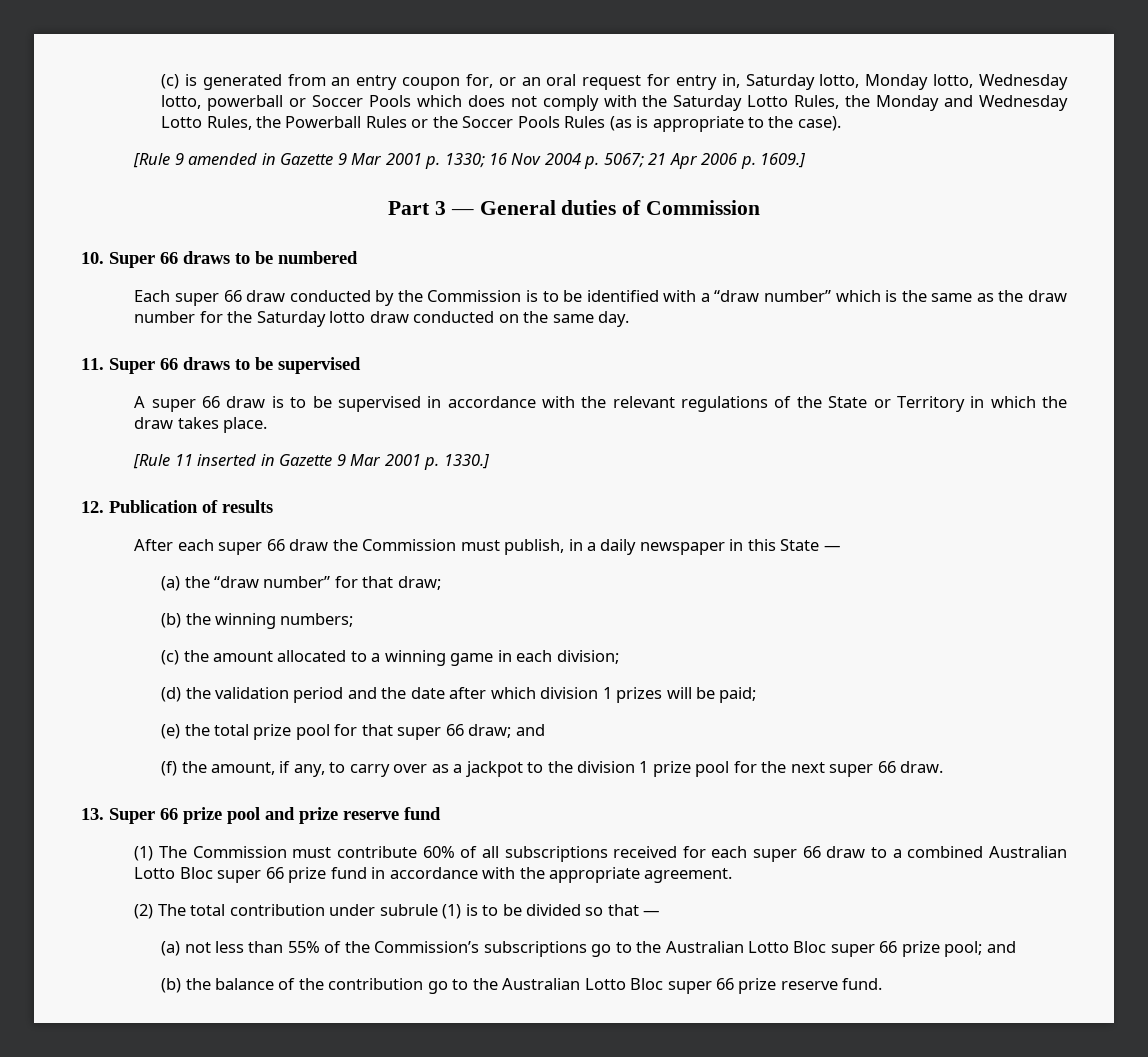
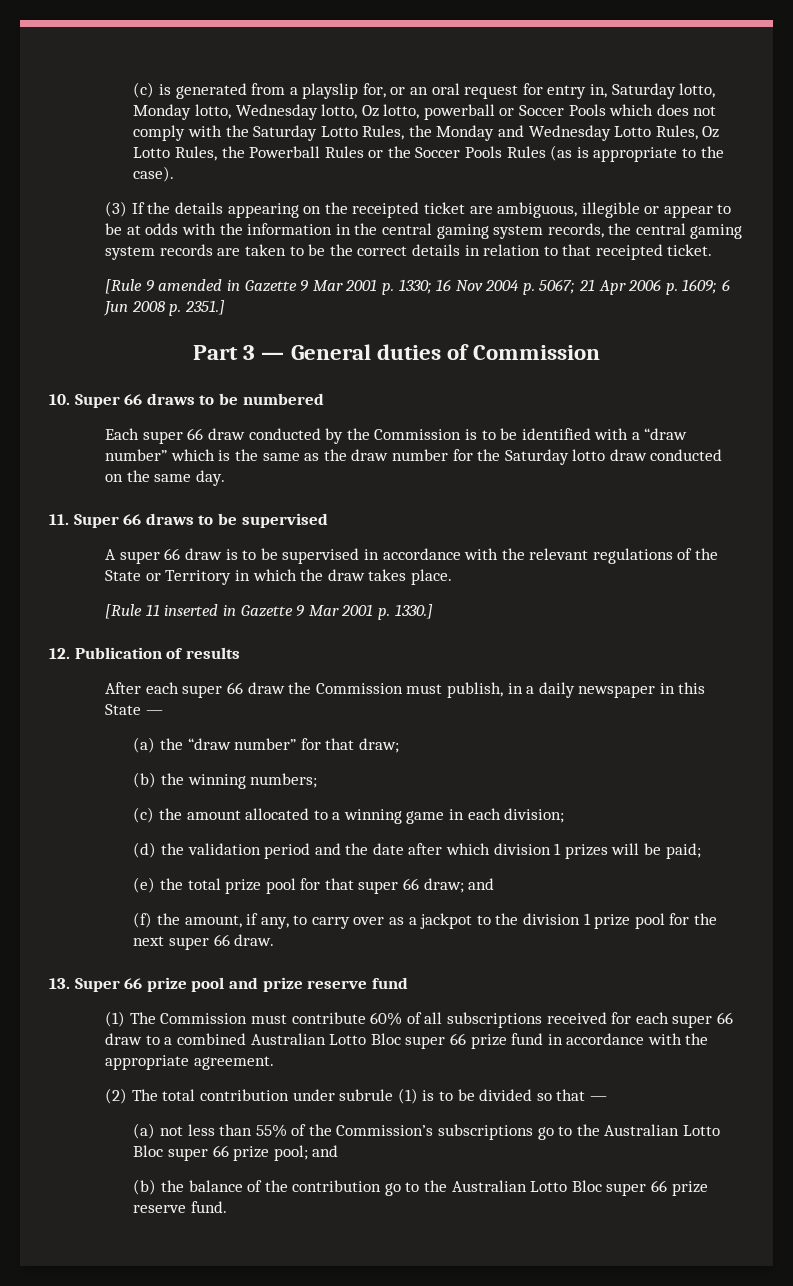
[331,75,461,90] an entry coupon -> [289,83,359,99] a playslip
(202, 102) none -> [361,104,420,119] Oz lotto,
(252, 123) none -> [702,126,720,138] [133,146,217,161] Oz Lotto Rules,
(841, 123) none -> [105,201,732,218] [105,223,743,239] [105,244,713,260] // (3) If the details appearing on the receipted ticket are ambiguous, illegible or appear to be at odds with the information in the central gaming system records, the central gaming system records are taken to be the correct details in relation to that receipted ticket.
[760,153,807,168] 1609.] -> [682,279,731,294] [103,300,225,316] 1609; 6 Jun 2008 p. 2351.]

